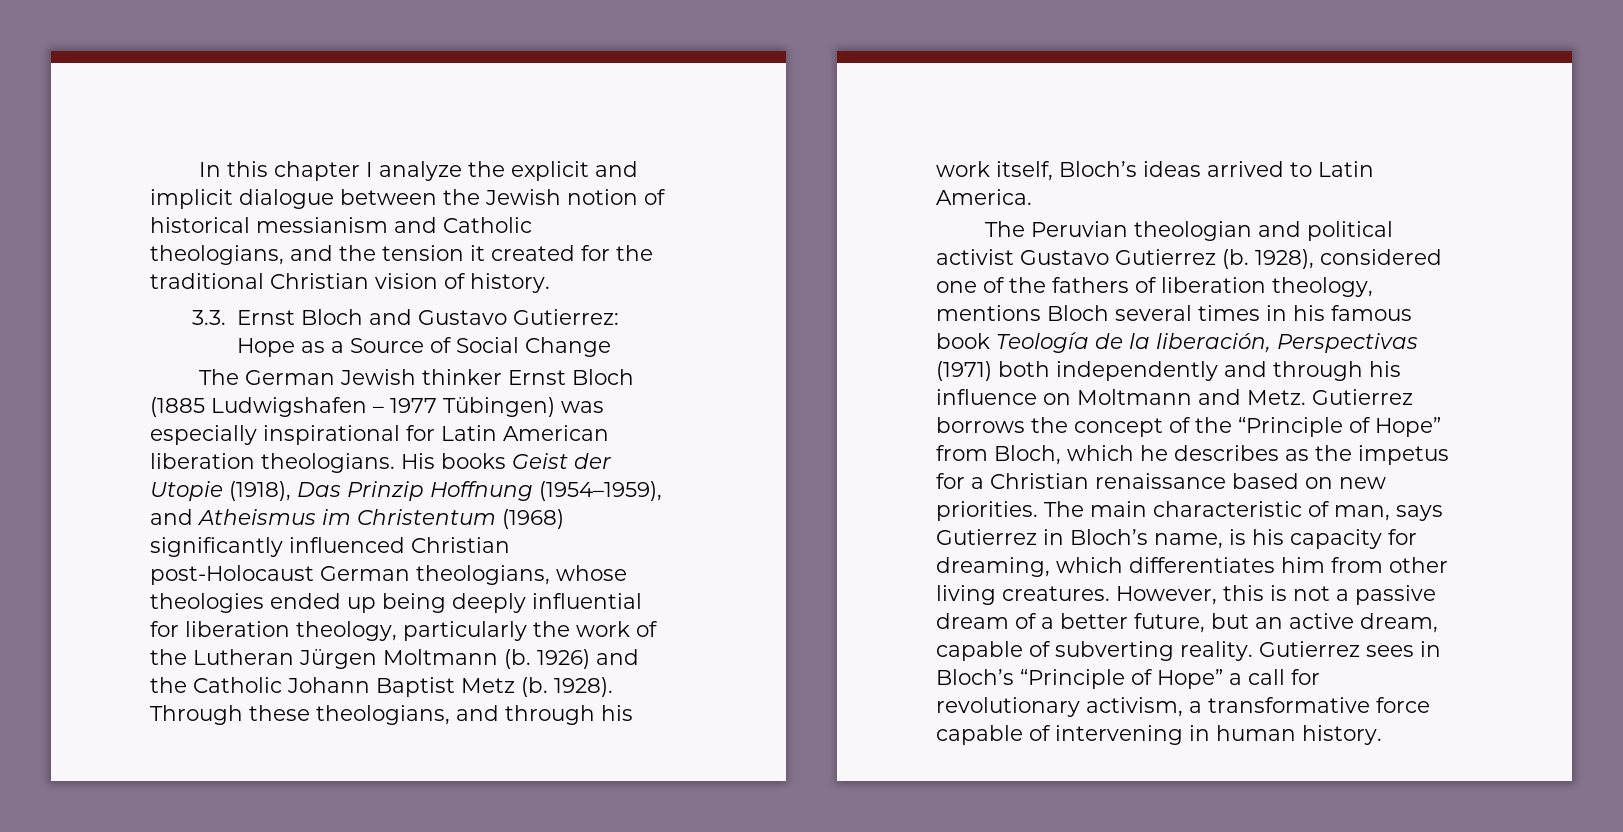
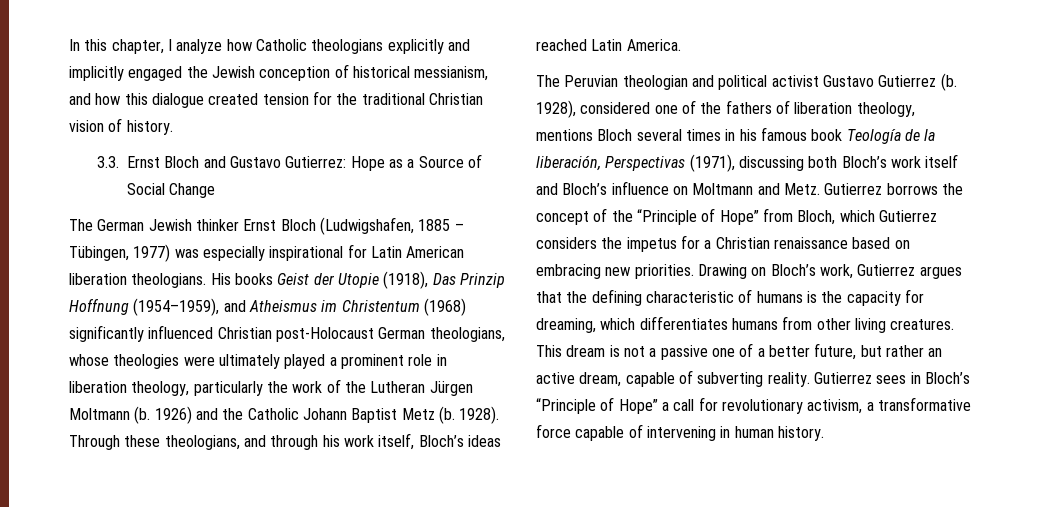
[274,161,361,181] chapter -> [111,39,164,54] chapter,
[468,161,639,181] [150,189,437,209] the explicit and implicit dialogue between -> [226,39,470,54] [69,66,183,81] how Catholic theologians explicitly and implicitly engaged
[567,189,638,205] notion -> [259,66,331,81] conception
[256,217,532,233] [150,245,575,265] messianism and Catholic theologians, and the tension it created -> [414,66,489,81] [69,93,309,108] messianism, and how this dialogue created tension
[150,397,555,417] (1885 Ludwigshafen – 1977 Tübingen) -> [319,217,464,235] [69,244,171,262] (Ludwigshafen, 1885 – Tübingen, 1977)
[270,593,642,613] [150,621,179,637] ended up being deeply influential for -> [183,354,447,369] were ultimately played a prominent role in
[1207,161,1312,177] arrived to -> [536,39,587,51] reached
[936,361,1401,381] (1971) both independently and through his -> [689,154,959,172] [536,183,608,195] (1971), discussing both Bloch’s work itself and Bloch’s
[1140,445,1309,461] he describes as -> [878,210,937,222] [536,237,597,249] Gutierrez considers
(1333, 483) none -> [536,264,601,279] embracing
[1044,501,1443,521] [936,529,1284,549] The main characteristic of man, says Gutierrez in Bloch’s name, is his -> [697,264,962,279] [536,289,843,306] Drawing on Bloch’s work, Gutierrez argues that the defining characteristic of humans is the
[1281,557,1325,573] him -> [731,318,778,330] humans
[1116,585,1264,605] However, this -> [536,345,606,357] This dream
[936,613,1009,629] dream -> [711,348,735,357] one
(1249, 621) none -> [885,345,924,357] rather

